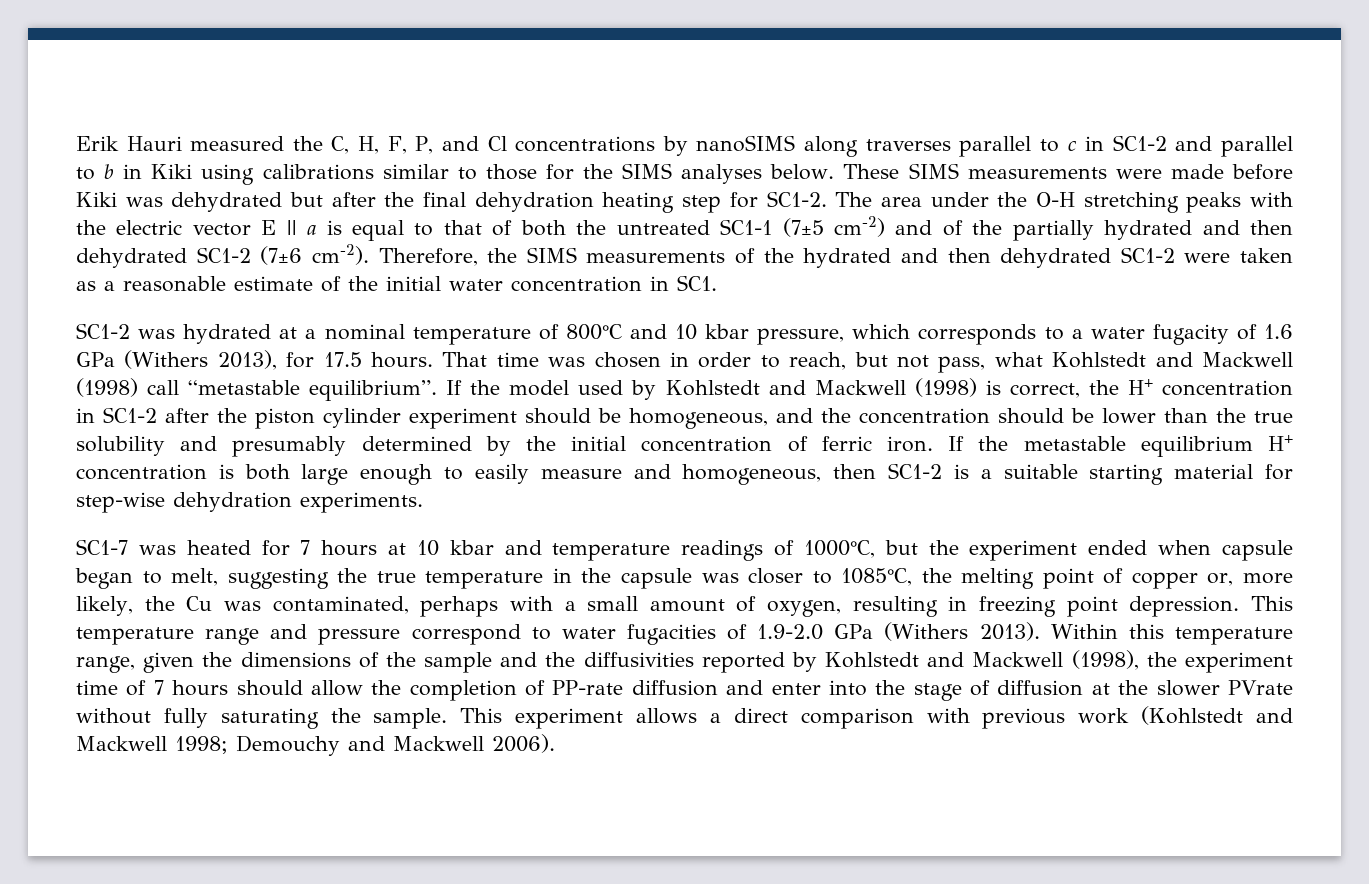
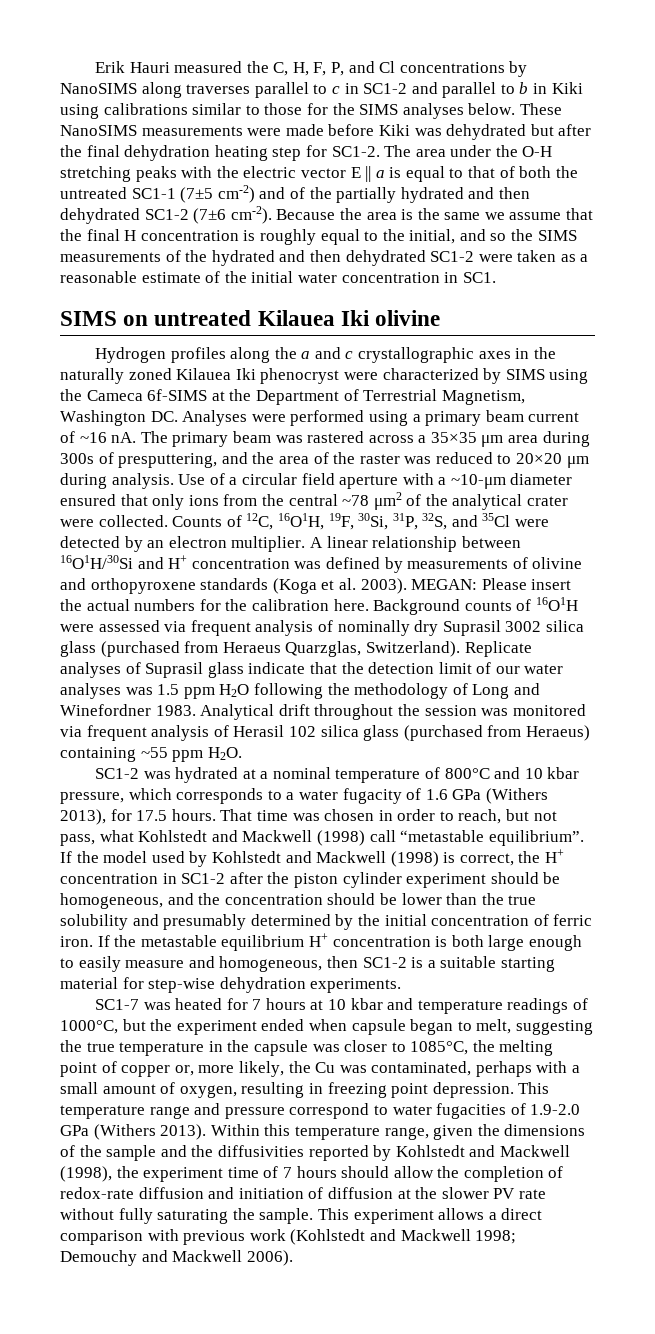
[696,135,796,152] nanoSIMS -> [60,83,137,94] NanoSIMS
[908,163,959,179] SIMS -> [60,125,137,136] NanoSIMS
[378,248,478,266] Therefore, -> [276,208,594,220] [60,229,507,245] Because the area is the same we assume that the final H concentration is roughly equal to the initial, and so
(717, 283) none -> [60,310,441,326] [94,347,556,363] [60,368,589,384] [60,389,525,405] [60,410,580,426] [60,431,590,447] [60,452,589,468] [60,473,573,489] [60,492,569,510] [60,513,550,530] [60,536,521,552] [60,555,583,573] [60,578,572,594] [60,597,578,615] [60,620,584,636] [60,641,532,657] [60,662,564,678] [60,683,540,699] [60,704,586,720] [60,725,590,741] [60,747,242,762] // SIMS on untreated Kilauea Iki olivine // Hydrogen profiles along the a and c crystallographic axes in the naturally zoned Kilauea Iki phenocryst were characterized by SIMS using the Cameca 6f-SIMS at the Department of Terrestrial Magnetism, Washington DC. Analyses were performed using a primary beam current of ~16 nA. The primary beam was rastered across a 35×35 μm area during 300s of presputtering, and the area of the raster was reduced to 20×20 μm during analysis. Use of a circular field aperture with a ~10-μm diameter ensured that only ions from the central ~78 μm2 of the analytical crater were collected. Counts of 12C, 16O1H, 19F, 30Si, 31P, 32S, and 35Cl were detected by an electron multiplier. A linear relationship between 16O1H/30Si and H+ concentration was defined by measurements of olivine and orthopyroxene standards (Koga et al. 2003). MEGAN: Please insert the actual numbers for the calibration here. Background counts of 16O1H were assessed via frequent analysis of nominally dry Suprasil 3002 silica glass (purchased from Heraeus Quarzglas, Switzerland). Replicate analyses of Suprasil glass indicate that the detection limit of our water analyses was 1.5 ppm H2O following the methodology of Long and Winefordner 1983. Analytical drift throughout the session was monitored via frequent analysis of Herasil 102 silica glass (purchased from Heraeus) containing ~55 ppm H2O.
[552,680,624,695] PP-rate -> [60,1187,134,1199] redox-rate
[771,680,962,701] enter into the stage -> [238,1188,304,1199] initiation
[1228,680,1294,695] PVrate -> [493,1188,546,1199] PV rate

